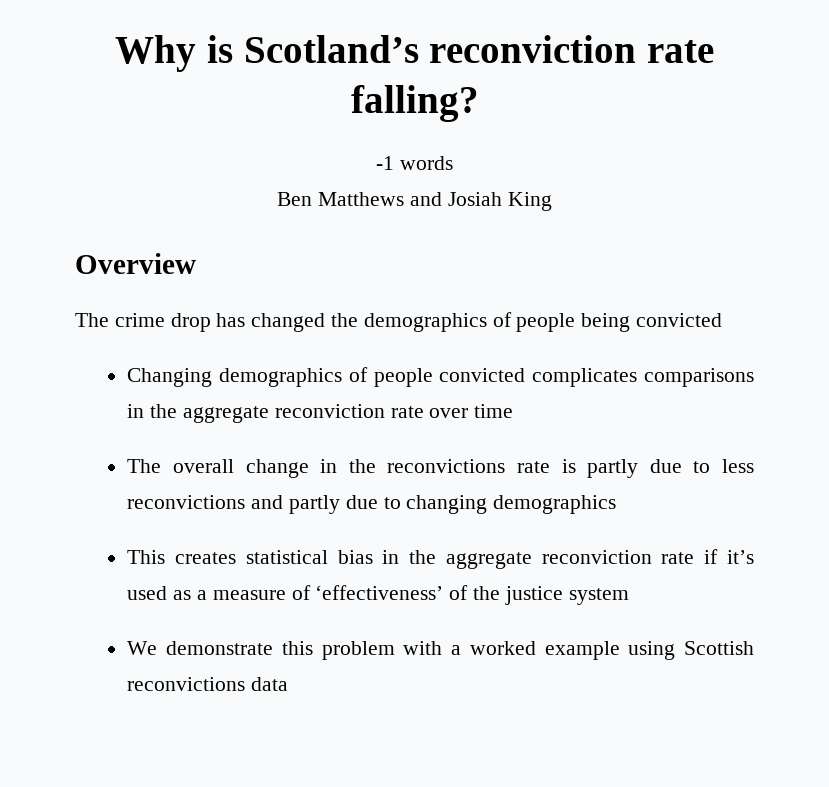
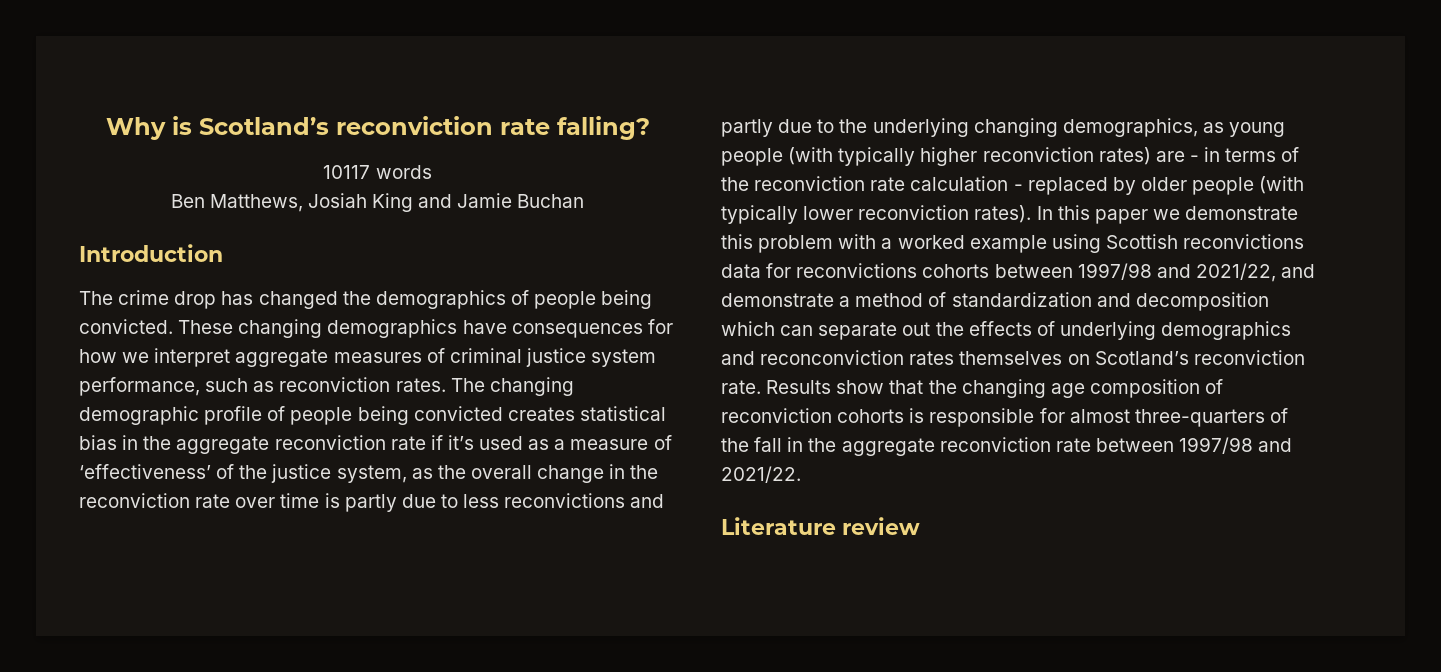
[376,156,395,170] -1 -> [323,165,371,179] 10117
[318,192,442,206] Matthews and -> [209,194,303,212] Matthews,
[75,253,196,274] // Overview -> [418,193,585,208] [79,244,223,262] and Jamie Buchan // Introduction
[636,313,723,327] [127,367,754,387] [127,404,514,423] [127,459,754,478] [127,495,617,514] [127,550,166,564] convicted // Changing demographics of people convicted complicates comparisons in the aggregate reconviction rate over time // The overall change in the reconvictions rate is partly due to less reconvictions and partly due to changing demographics // This -> [79,319,673,338] [79,348,657,367] [79,377,574,396] [79,406,503,425] convicted. These changing demographics have consequences for how we interpret aggregate measures of criminal justice system performance, such as reconviction rates. The changing demographic profile of people being convicted
[568,588,629,605] [127,641,158,655] system // We -> [336,464,659,483] [79,493,665,512] [721,118,1286,137] [721,147,1300,166] [721,176,1305,195] [721,205,1180,224] system, as the overall change in the reconviction rate over time is partly due to less reconvictions and partly due to the underlying changing demographics, as young people (with typically higher reconviction rates) are - in terms of the reconviction rate calculation - replaced by older people (with typically lower reconviction rates). In this paper we
(289, 684) none -> [766,263,1316,282] [721,292,1269,311] [721,321,1292,340] [721,350,1305,365] [721,379,1224,398] [721,408,1288,427] [721,437,1293,456] [721,466,801,483] [721,517,920,535] for reconvictions cohorts between 1997/98 and 2021/22, and demonstrate a method of standardization and decomposition which can separate out the effects of underlying demographics and reconconviction rates themselves on Scotland’s reconviction rate. Results show that the changing age composition of reconviction cohorts is responsible for almost three-quarters of the fall in the aggregate reconviction rate between 1997/98 and 2021/22. // Literature review

